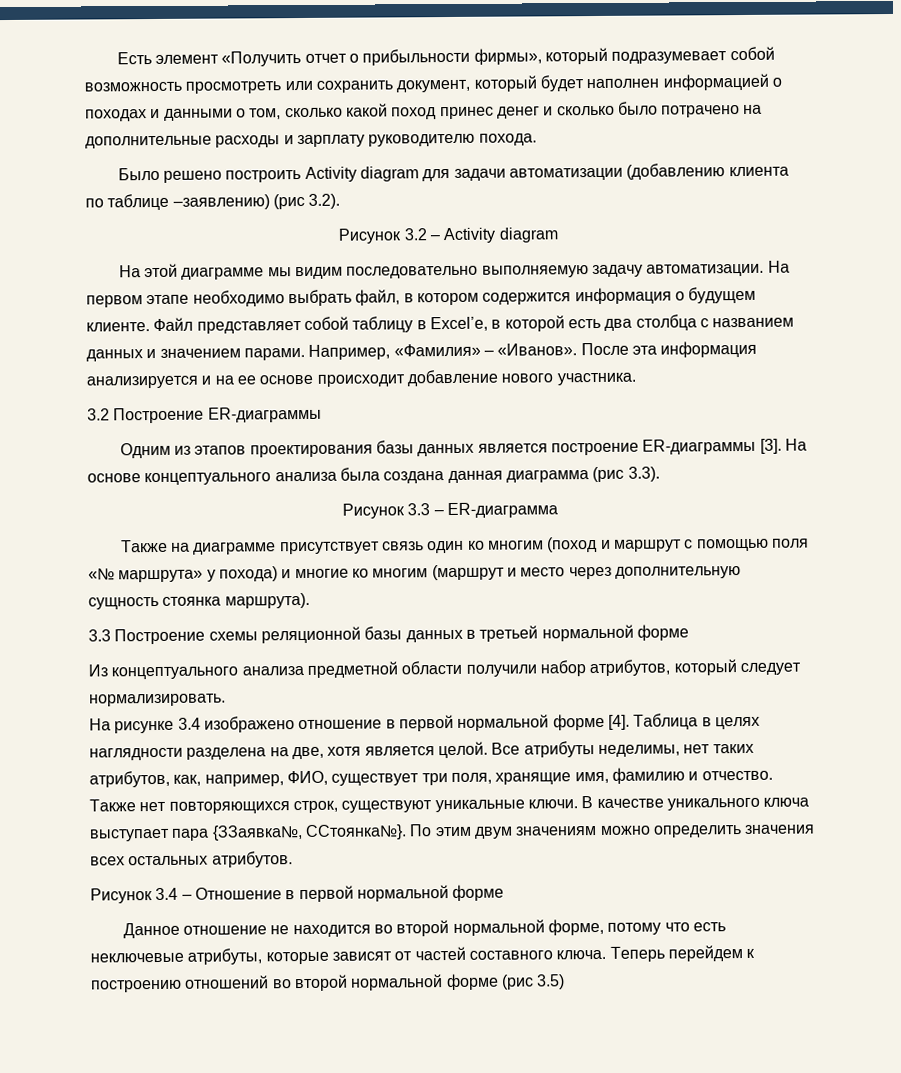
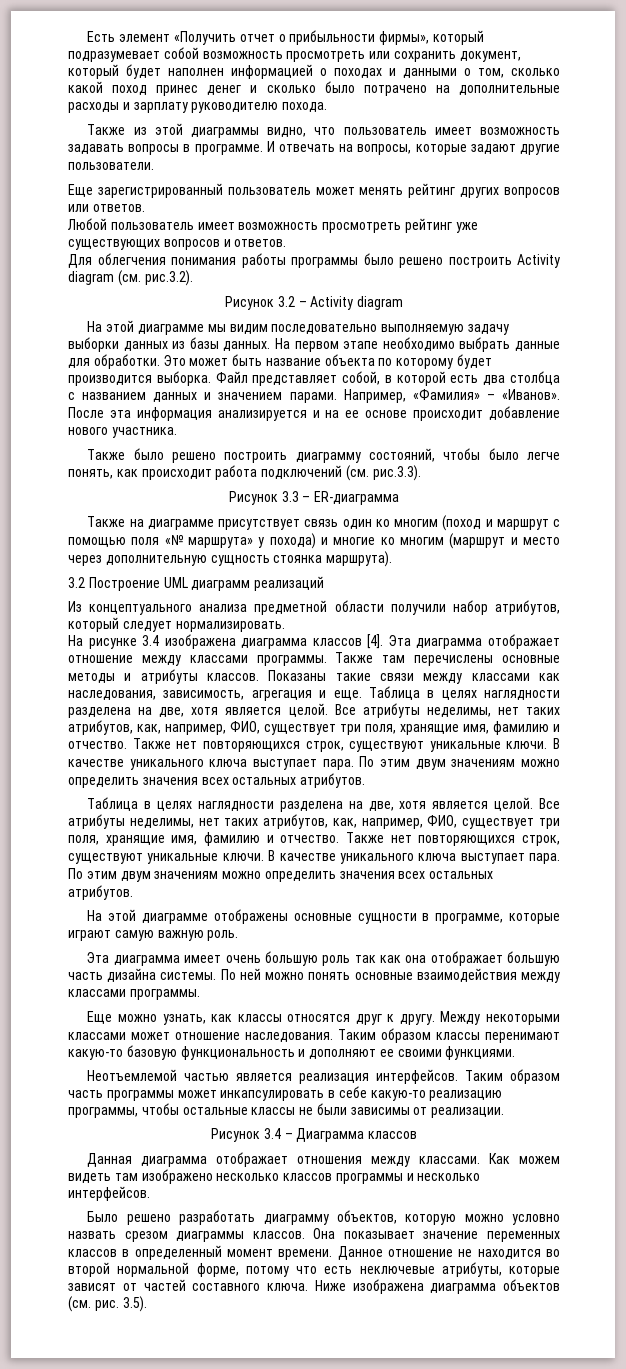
[117,163,789,183] [85,193,341,211] Было решено построить Activity diagram для задачи автоматизации (добавлению клиента по таблице –заявлению) (рис 3.2). -> [87,123,560,138] [68,141,560,155] [68,162,154,170] [68,183,560,198] [68,204,145,212] [68,218,478,233] [68,239,287,250] [68,253,560,268] [68,270,193,286] Также из этой диаграммы видно, что пользователь имеет возможность задавать вопросы в программе. И отвечать на вопросы, которые задают другие пользователи. // Еще зарегистрированный пользователь может менять рейтинг других вопросов или ответов. // Любой пользователь имеет возможность просмотреть рейтинг уже существующих вопросов и ответов. // Для облегчения понимания работы программы было решено построить Activity diagram (см. рис.3.2).
[646,263,765,277] автоматизации. -> [68,337,271,352] выборки данных из базы данных.
[355,286,757,306] [86,316,488,334] файл, в котором содержится информация о будущем клиенте. Файл представляет собой таблицу в Excel’е, -> [515,341,560,351] [68,354,493,369] [68,371,381,386] данные для обработки. Это может быть название объекта по которому будет производится выборка. Файл представляет собой,
[87,406,322,424] [119,438,808,459] [87,466,660,486] 3.2 Построение ER-диаграммы // Одним из этапов проектирования базы данных является построение ER-диаграммы [3]. На основе концептуального анализа была создана данная диаграмма (рис 3.3). -> [87,448,560,463] [68,465,421,481] Также было решено построить диаграмму состояний, чтобы было легче понять, как происходит работа подключений (см. рис.3.3).
[88,624,689,645] 3.3 Построение схемы реляционной базы данных в третьей нормальной форме -> [68,576,325,591] 3.2 Построение UML диаграмм реализаций
[203,713,630,733] изображено отношение в первой нормальной форме [4]. -> [164,634,560,649] [68,652,560,666] [68,669,560,684] [68,690,362,701] изображена диаграмма классов [4]. Эта диаграмма отображает отношение между классами программы. Также там перечислены основные методы и атрибуты классов. Показаны такие связи между классами как наследования, зависимость, агрегация и еще.
[171,824,407,841] пара {ЗЗаявка№, ССтоянка№}. -> [322,759,354,770] пара.
[90,884,505,904] Рисунок 3.4 – Отношение в первой нормальной форме // -> [87,797,560,812] [68,814,560,829] [68,832,560,846] [68,850,560,864] [68,868,494,882] [68,885,133,900] [87,909,560,924] [68,930,239,941] [87,951,560,966] [68,968,560,983] [68,989,200,1000] [87,1011,561,1025] [68,1028,560,1043] [68,1045,516,1060] [87,1069,560,1084] [68,1086,503,1101] [68,1103,505,1118] [210,1128,418,1142] [87,1152,560,1167] [68,1169,481,1184] [68,1186,150,1201] [87,1210,560,1225] [68,1228,560,1242] [68,1245,333,1260] Таблица в целях наглядности разделена на две, хотя является целой. Все атрибуты неделимы, нет таких атрибутов, как, например, ФИО, существует три поля, хранящие имя, фамилию и отчество. Также нет повторяющихся строк, существуют уникальные ключи. В качестве уникального ключа выступает пара. По этим двум значениям можно определить значения всех остальных атрибутов. // На этой диаграмме отображены основные сущности в программе, которые играют самую важную роль. // Эта диаграмма имеет очень большую роль так как она отображает большую часть дизайна системы. По ней можно понять основные взаимодействия между классами программы. // Еще можно узнать, как классы относятся друг к другу. Между некоторыми классами может отношение наследования. Таким образом классы перенимают какую-то базовую функциональность и дополняют ее своими функциями. // Неотъемлемой частью является реализация интерфейсов. Таким образом часть программы может инкапсулировать в себе какую-то реализацию программы, чтобы остальные классы не были зависимы от реализации. // Рисунок 3.4 – Диаграмма классов // Данная диаграмма отображает отношения между классами. Как можем видеть там изображено несколько классов программы и несколько интерфейсов. // Было решено разработать диаграмму объектов, которую можно условно назвать срезом диаграммы классов. Она показывает значение переменных классов в определенный момент времени.
[609,945,756,962] [91,973,566,993] Теперь перейдем к построению отношений во второй нормальной форме (рис 3.5) -> [314,1279,560,1294] [68,1296,147,1312] Ниже изображена диаграмма объектов (см. рис. 3.5).

